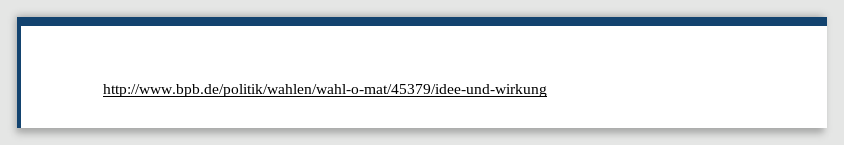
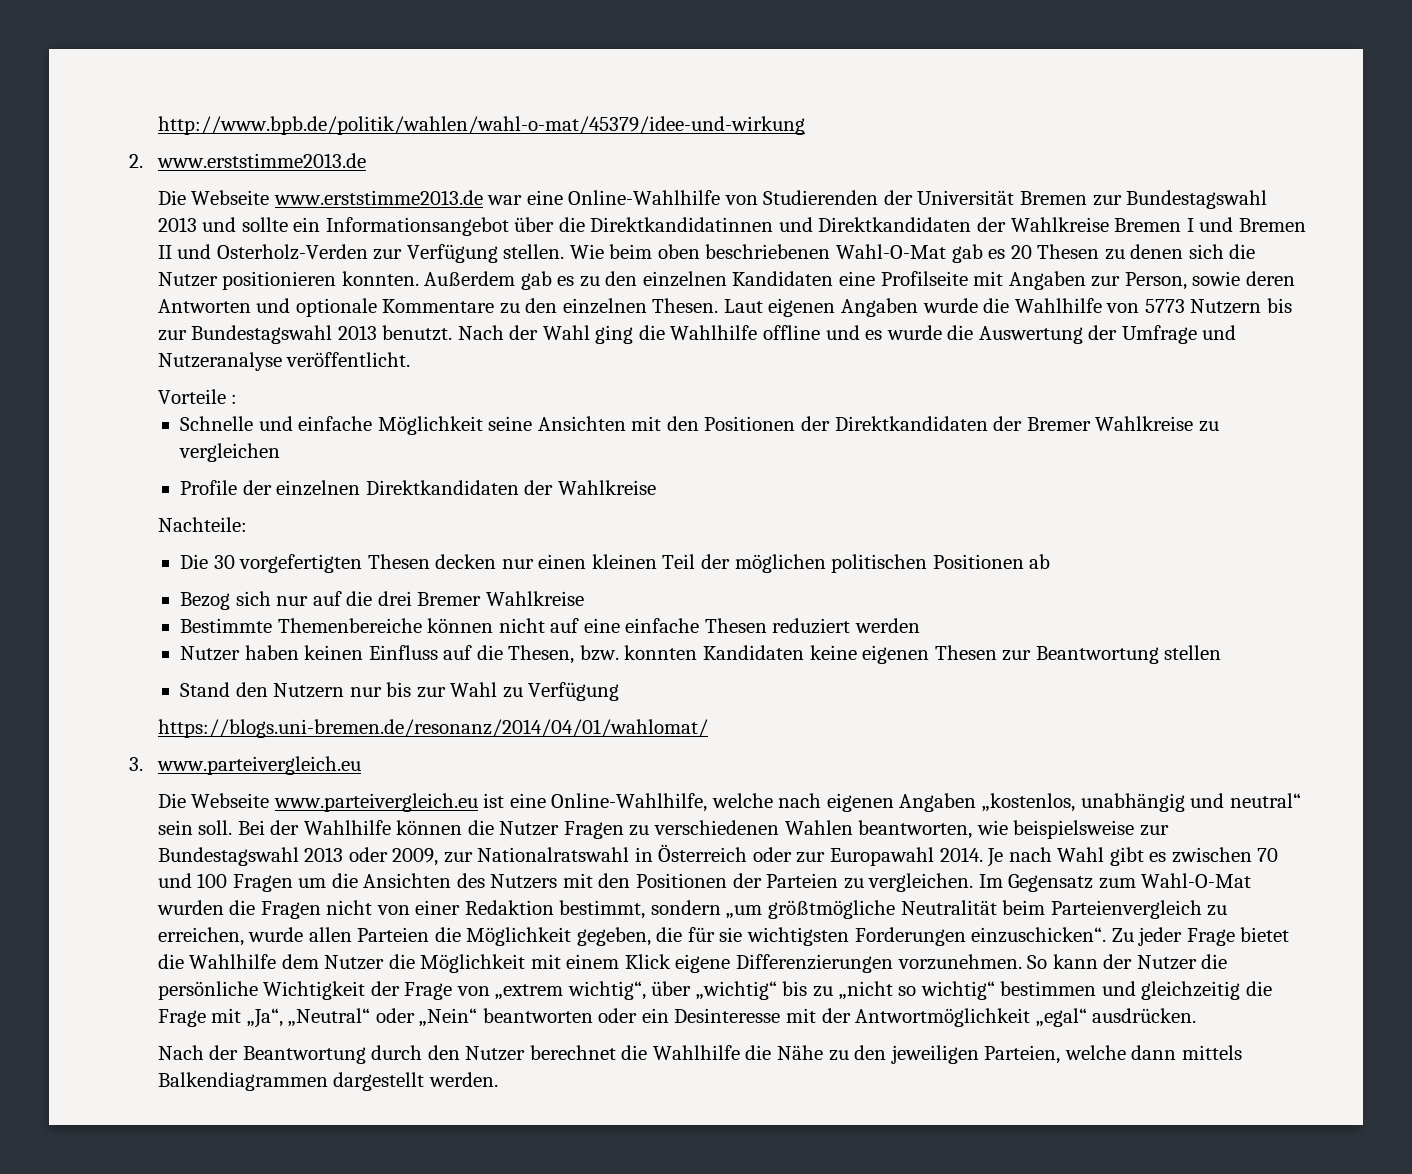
(547, 90) none -> [129,153,366,168] [157,190,1268,209] [157,217,1306,236] [157,244,1256,263] [157,271,1295,290] [157,298,1292,317] [157,325,1237,344] [157,352,411,371] [157,389,238,404] [180,416,1219,435] [179,443,281,462] [180,480,656,496] [157,517,247,532] [180,554,1051,573] [180,591,584,610] [180,618,920,634] [180,645,1222,664] [180,682,620,701] [157,719,708,738] [129,756,361,775] [157,793,1301,812] [157,820,1169,839] [157,844,1279,867] [157,873,1252,892] [156,900,1228,919] [157,927,1290,946] [157,954,1228,973] [157,981,1272,1000] [157,1008,1197,1028] [157,1045,1242,1064] [157,1072,498,1091] // 2. www.erststimme2013.de // Die Webseite www.erststimme2013.de war eine Online-Wahlhilfe von Studierenden der Universität Bremen zur Bundestagswahl 2013 und sollte ein Informationsangebot über die Direktkandidatinnen und Direktkandidaten der Wahlkreise Bremen I und Bremen II und Osterholz-Verden zur Verfügung stellen. Wie beim oben beschriebenen Wahl-O-Mat gab es 20 Thesen zu denen sich die Nutzer positionieren konnten. Außerdem gab es zu den einzelnen Kandidaten eine Profilseite mit Angaben zur Person, sowie deren Antworten und optionale Kommentare zu den einzelnen Thesen. Laut eigenen Angaben wurde die Wahlhilfe von 5773 Nutzern bis zur Bundestagswahl 2013 benutzt. Nach der Wahl ging die Wahlhilfe offline und es wurde die Auswertung der Umfrage und Nutzeranalyse veröffentlicht. // Vorteile : // Schnelle und einfache Möglichkeit seine Ansichten mit den Positionen der Direktkandidaten der Bremer Wahlkreise zu vergleichen // Profile der einzelnen Direktkandidaten der Wahlkreise // Nachteile: // Die 30 vorgefertigten Thesen decken nur einen kleinen Teil der möglichen politischen Positionen ab // Bezog sich nur auf die drei Bremer Wahlkreise // Bestimmte Themenbereiche können nicht auf eine einfache Thesen reduziert werden // Nutzer haben keinen Einfluss auf die Thesen, bzw. konnten Kandidaten keine eigenen Thesen zur Beantwortung stellen // Stand den Nutzern nur bis zur Wahl zu Verfügung // https://blogs.uni-bremen.de/resonanz/2014/04/01/wahlomat/ // 3. www.parteivergleich.eu // Die Webseite www.parteivergleich.eu ist eine Online-Wahlhilfe, welche nach eigenen Angaben „kostenlos, unabhängig und neutral“ sein soll. Bei der Wahlhilfe können die Nutzer Fragen zu verschiedenen Wahlen beantworten, wie beispielsweise zur Bundestagswahl 2013 oder 2009, zur Nationalratswahl in Österreich oder zur Europawahl 2014. Je nach Wahl gibt es zwischen 70 und 100 Fragen um die Ansichten des Nutzers mit den Positionen der Parteien zu vergleichen. Im Gegensatz zum Wahl-O-Mat wurden die Fragen nicht von einer Redaktion bestimmt, sondern „um größtmögliche Neutralität beim Parteienvergleich zu erreichen, wurde allen Parteien die Möglichkeit gegeben, die für sie wichtigsten Forderungen einzuschicken“. Zu jeder Frage bietet die Wahlhilfe dem Nutzer die Möglichkeit mit einem Klick eigene Differenzierungen vorzunehmen. So kann der Nutzer die persönliche Wichtigkeit der Frage von „extrem wichtig“, über „wichtig“ bis zu „nicht so wichtig“ bestimmen und gleichzeitig die Frage mit „Ja“, „Neutral“ oder „Nein“ beantworten oder ein Desinteresse mit der Antwortmöglichkeit „egal“ ausdrücken. // Nach der Beantwortung durch den Nutzer berechnet die Wahlhilfe die Nähe zu den jeweiligen Parteien, welche dann mittels Balkendiagrammen dargestellt werden.

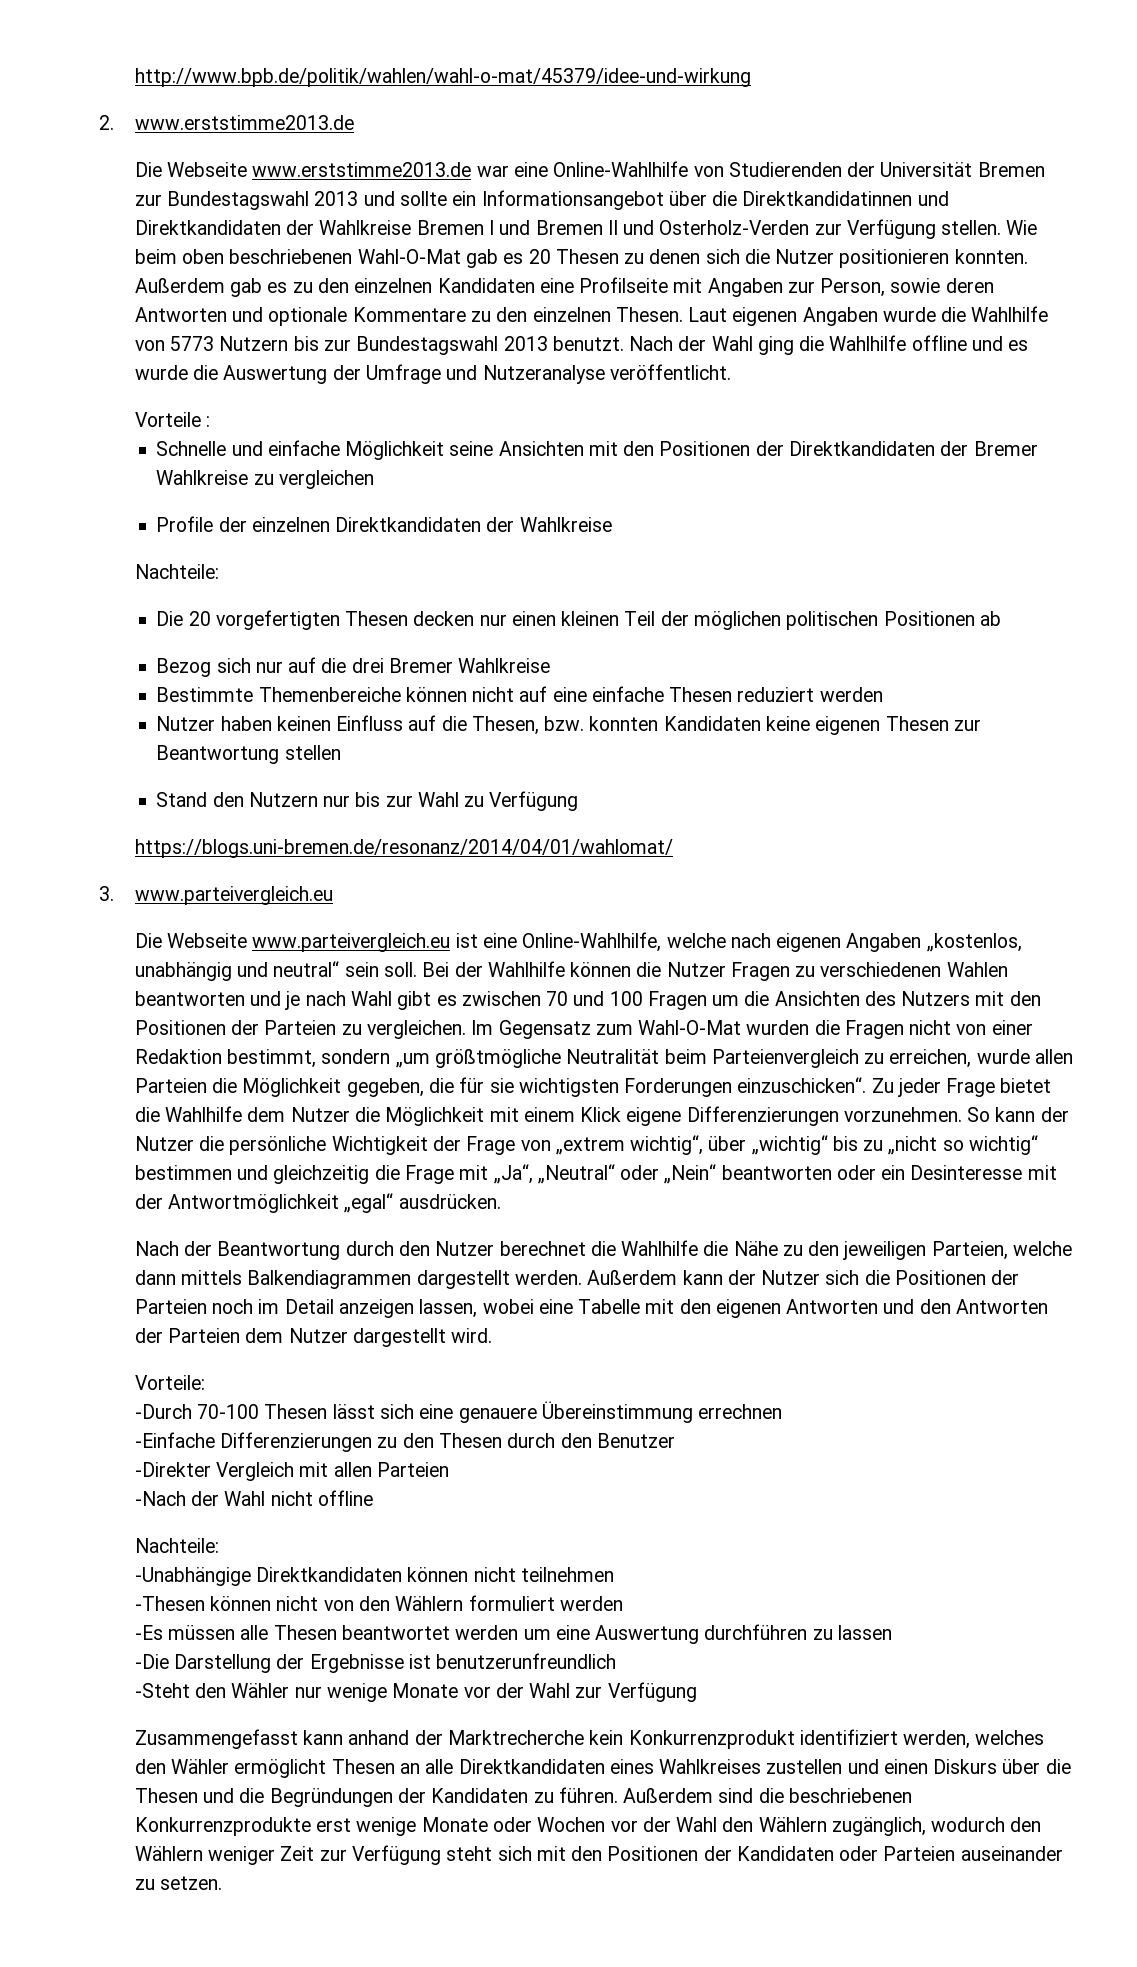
[213,555,235,569] 30 -> [188,611,211,626] 20
[858,820,1169,839] [157,844,1004,867] beantworten, wie beispielsweise zur Bundestagswahl 2013 oder 2009, zur Nationalratswahl in Österreich oder zur Europawahl 2014. Je -> [134,991,301,1010] beantworten und je
(498, 1079) none -> [587,1270,1020,1285] [134,1299,1048,1318] [134,1328,493,1347] [134,1375,205,1390] [134,1401,783,1423] [134,1432,675,1452] [134,1462,449,1481] [134,1490,373,1506] [134,1538,219,1553] [134,1567,614,1586] [134,1595,623,1611] [134,1624,892,1644] [134,1653,617,1673] [134,1682,697,1702] [134,1729,1045,1749] [134,1759,1071,1778] [134,1787,912,1807] [134,1817,1042,1836] [134,1845,1063,1865] [134,1876,223,1890] Außerdem kann der Nutzer sich die Positionen der Parteien noch im Detail anzeigen lassen, wobei eine Tabelle mit den eigenen Antworten und den Antworten der Parteien dem Nutzer dargestellt wird. // Vorteile: // -Durch 70-100 Thesen lässt sich eine genauere Übereinstimmung errechnen // -Einfache Differenzierungen zu den Thesen durch den Benutzer // -Direkter Vergleich mit allen Parteien // -Nach der Wahl nicht offline // Nachteile: // -Unabhängige Direktkandidaten können nicht teilnehmen // -Thesen können nicht von den Wählern formuliert werden // -Es müssen alle Thesen beantwortet werden um eine Auswertung durchführen zu lassen // -Die Darstellung der Ergebnisse ist benutzerunfreundlich // -Steht den Wähler nur wenige Monate vor der Wahl zur Verfügung // Zusammengefasst kann anhand der Marktrecherche kein Konkurrenzprodukt identifiziert werden, welches den Wähler ermöglicht Thesen an alle Direktkandidaten eines Wahlkreises zustellen und einen Diskurs über die Thesen und die Begründungen der Kandidaten zu führen. Außerdem sind die beschriebenen Konkurrenzprodukte erst wenige Monate oder Wochen vor der Wahl den Wählern zugänglich, wodurch den Wählern weniger Zeit zur Verfügung steht sich mit den Positionen der Kandidaten oder Parteien auseinander zu setzen.

